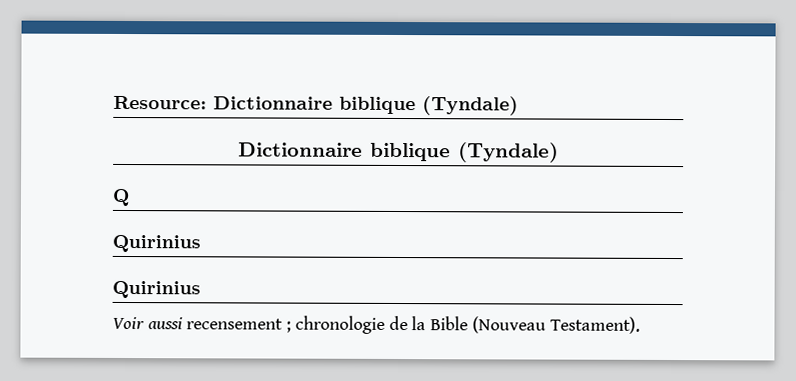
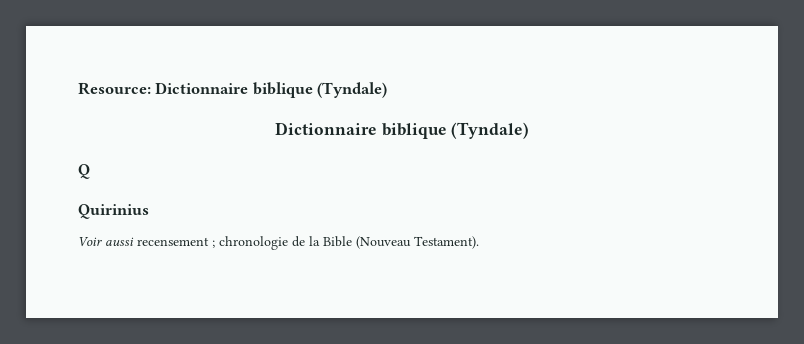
[112,280,201,299] // Quirinius -> (149, 211) none

